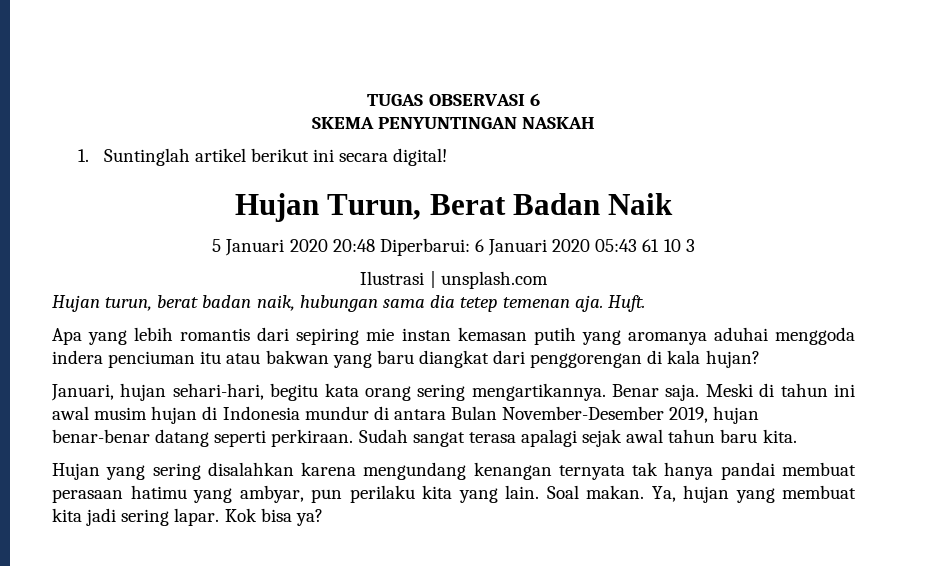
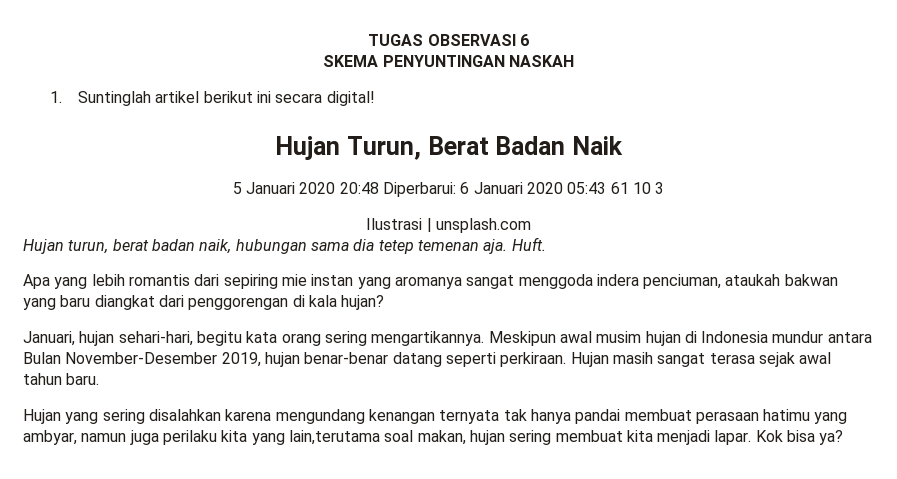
[457,327,576,345] kemasan putih -> (354, 280) none
[713,327,768,341] aduhai -> [466,275,515,289] sangat
[108,351,261,368] penciuman itu atau -> [643,274,781,289] penciuman, ataukah
[612,383,855,401] Benar saja. Meski di tahun ini -> [488,331,556,346] Meskipun
[373,406,389,420] di -> (824, 337) none
[358,429,408,443] Sudah -> [570,352,653,367] Hujan masih
[520,429,577,447] apalagi -> (755, 358) none
[720,429,797,443] baru kita. -> [66,373,100,385] baru.
[311,489,342,503] pun -> [81,430,159,445] namun juga
[505,485,856,503] [52,508,170,526] lain. Soal makan. Ya, hujan yang membuat kita jadi sering -> [288,430,711,445] lain,terutama soal makan, hujan sering membuat kita menjadi

